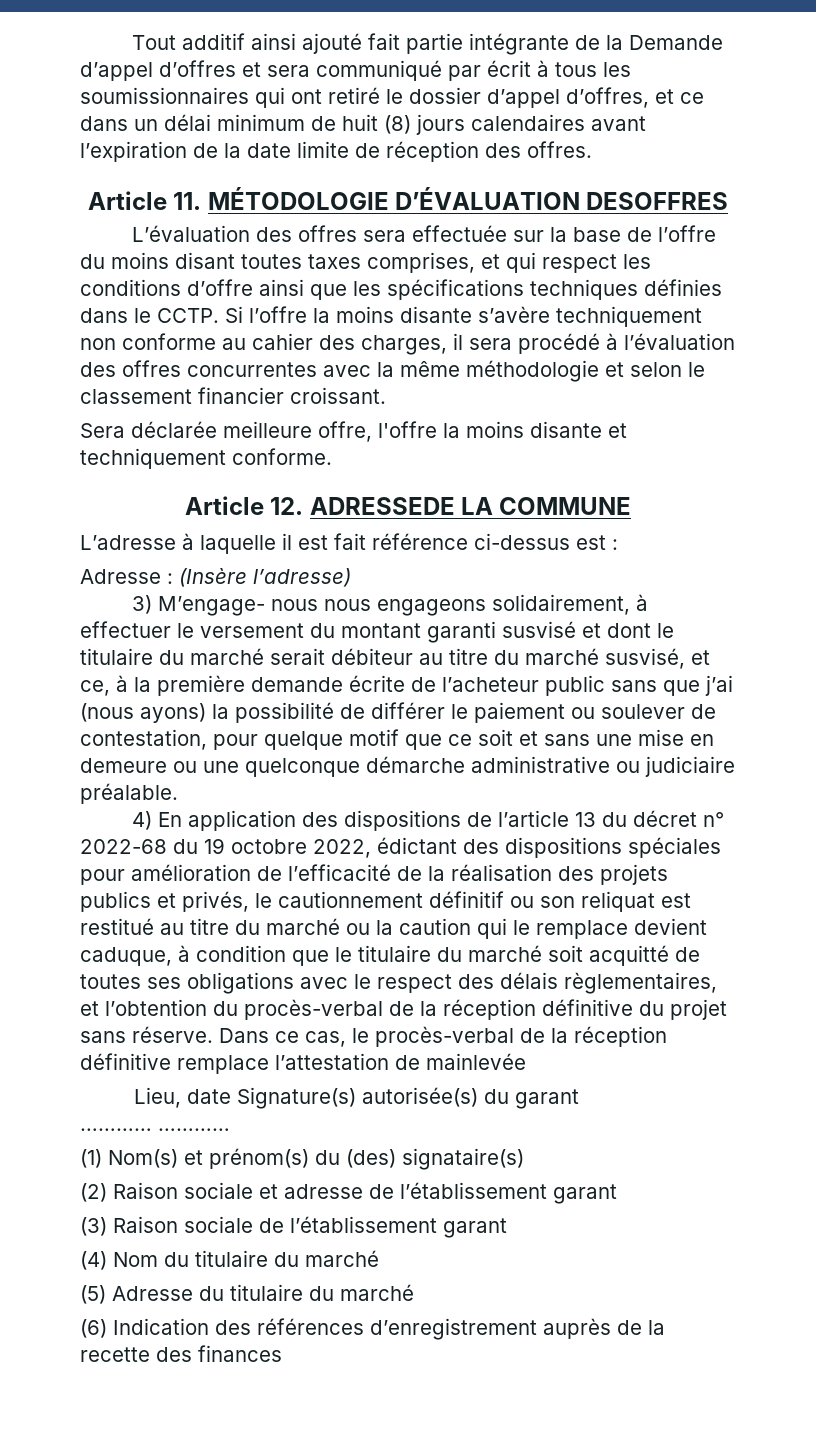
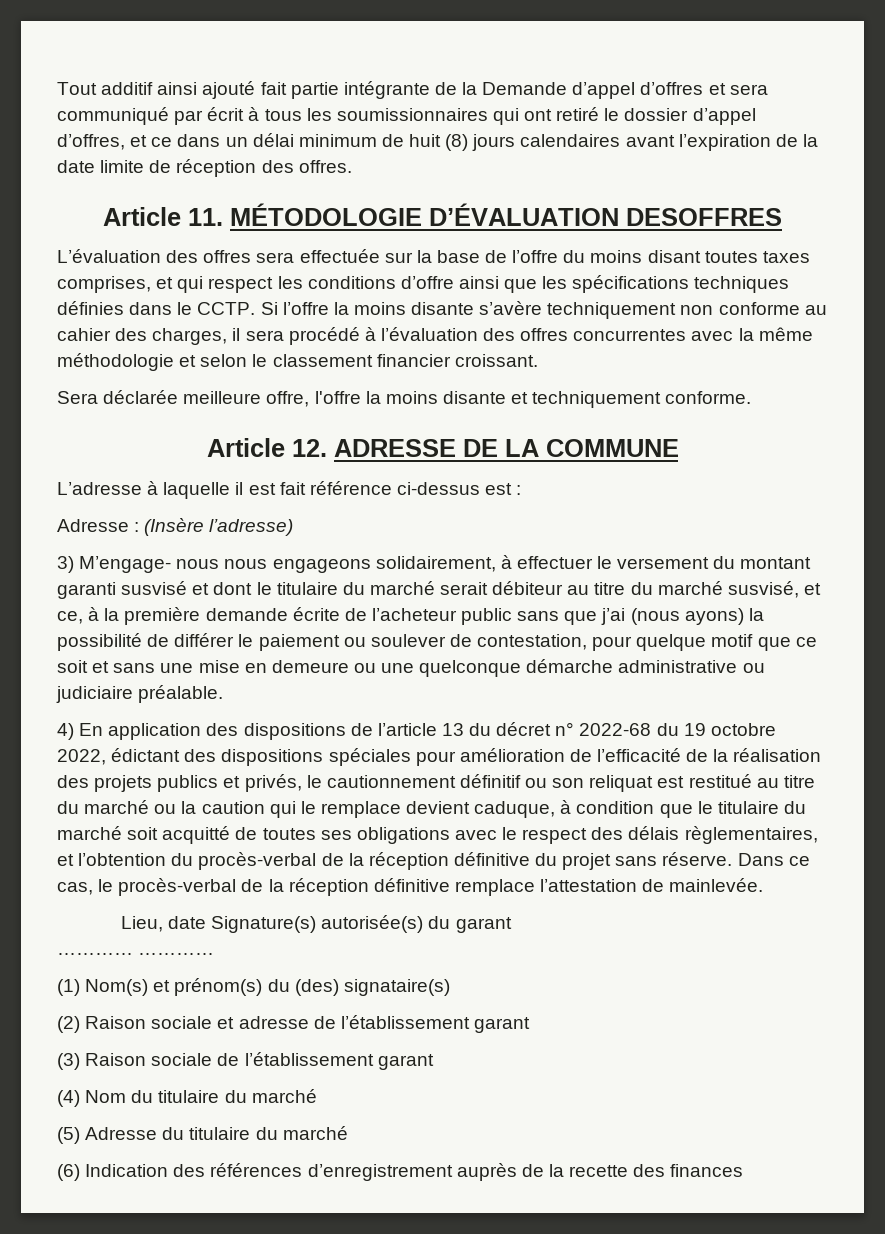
[309,497,455,515] ADRESSEDE -> [333,439,498,457] ADRESSE DE
[426,1053,526,1070] mainlevée -> [669,878,764,892] mainlevée.

